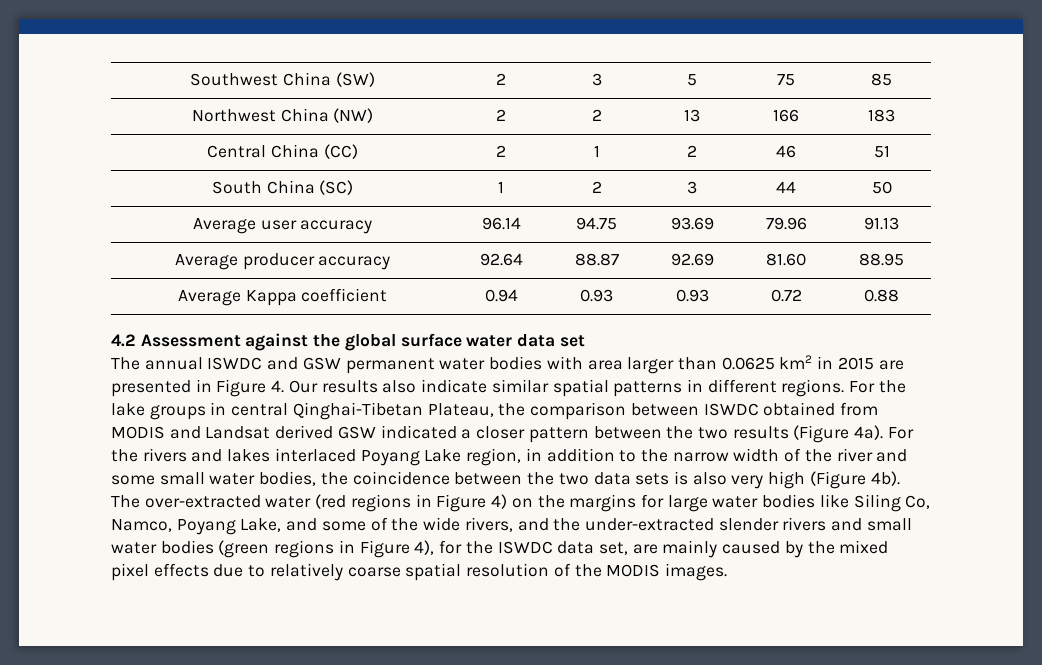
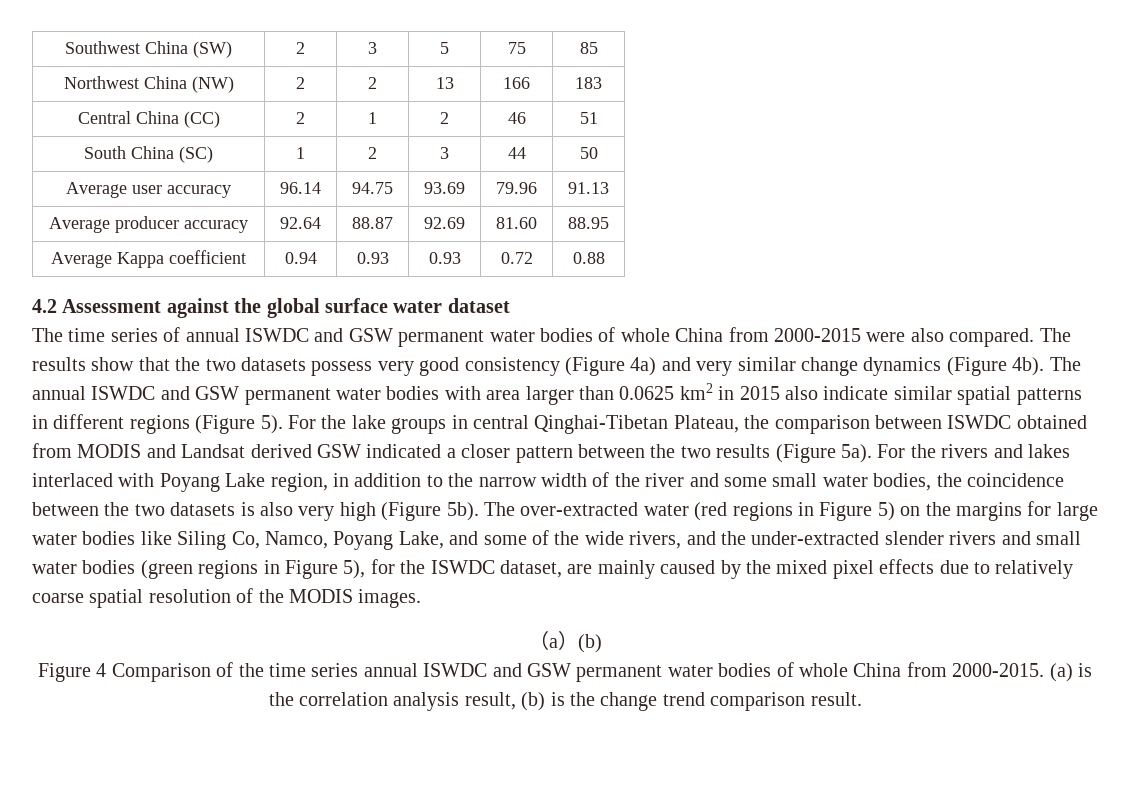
[517,334,585,347] [111,357,140,370] data set // The -> [447,298,510,313] [32,327,1071,347] [32,357,1081,376] dataset // The time series of annual ISWDC and GSW permanent water bodies of whole China from 2000-2015 were also compared. The results show that the two datasets possess very good consistency (Figure 4a) and very similar change dynamics (Figure 4b). The
[878,360,904,370] [111,379,378,397] are presented in Figure 4. Our results -> (780, 393) none
[781,379,845,397] regions. -> [129,415,283,434] regions (Figure 5).
[854,425,884,440] 4a). -> [840,444,872,463] 5a).
(356, 455) none -> [118,473,155,487] with
[593,472,670,485] data sets -> [170,502,236,516] datasets
[870,471,900,486] 4b). -> [446,502,479,521] 5b).
[491,494,508,509] 4) -> [877,502,895,521] 5)
[414,540,435,555] 4), -> [343,560,366,579] 5),
[557,541,628,555] data set, -> [499,560,562,578] dataset,
(727, 572) none -> [528,630,602,653] [38,662,1092,682] [268,692,862,711] // （a）(b) // Figure 4 Comparison of the time series annual ISWDC and GSW permanent water bodies of whole China from 2000-2015. (a) is the correlation analysis result, (b) is the change trend comparison result.

